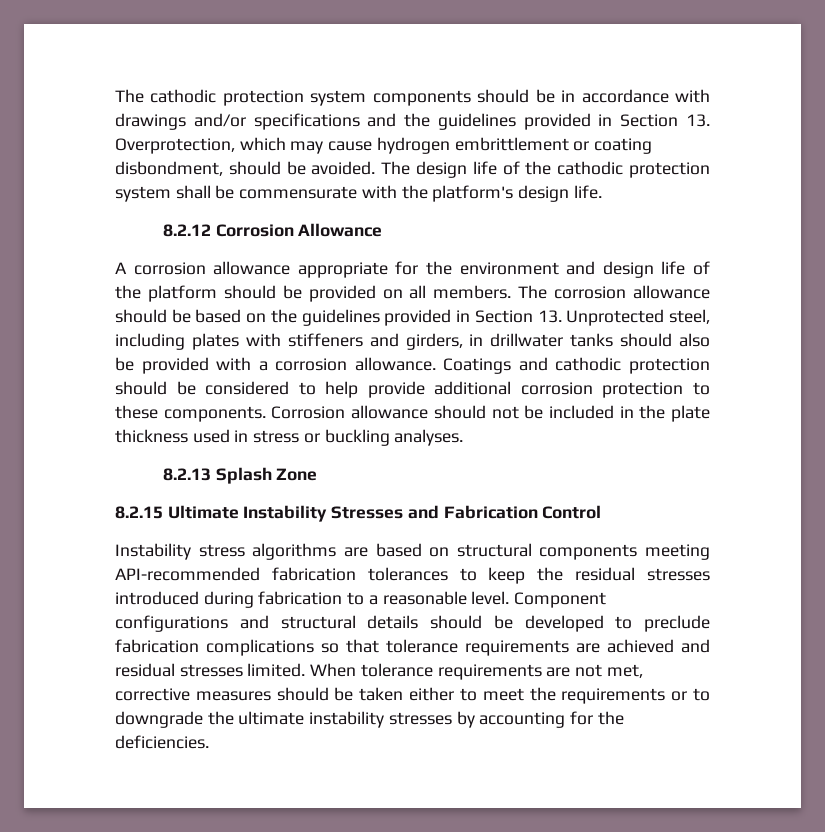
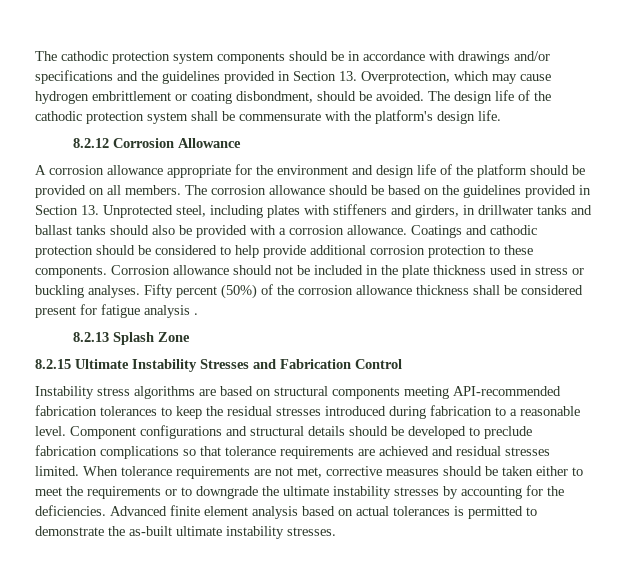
(614, 340) none -> [571,205,592,215] [35,225,106,235] and ballast tanks
(464, 437) none -> [144,284,583,299] [35,304,198,318] Fifty percent (50%) of the corrosion allowance thickness shall be considered present for fatigue analysis .
(209, 742) none -> [110,505,537,519] [35,526,336,539] Advanced finite element analysis based on actual tolerances is permitted to demonstrate the as-built ultimate instability stresses.

